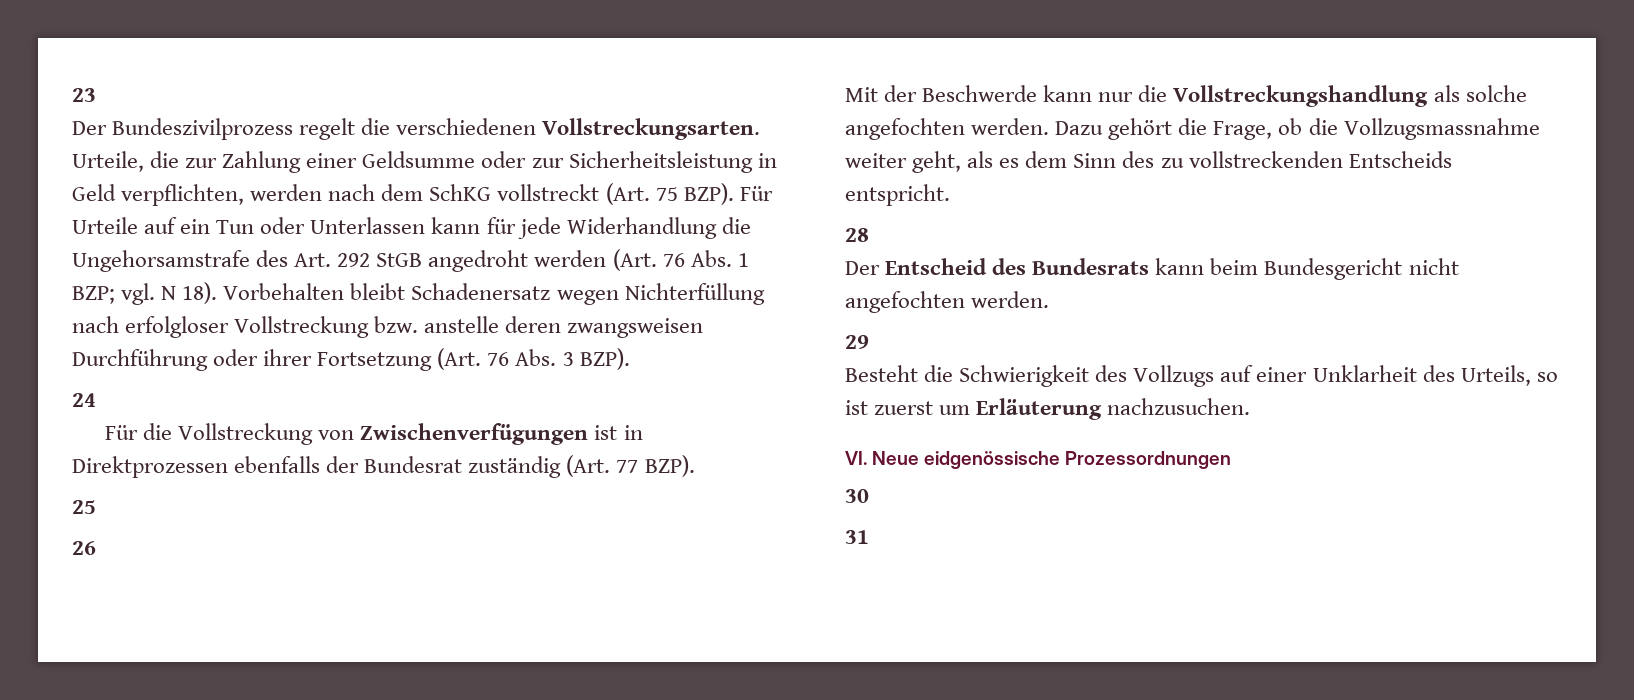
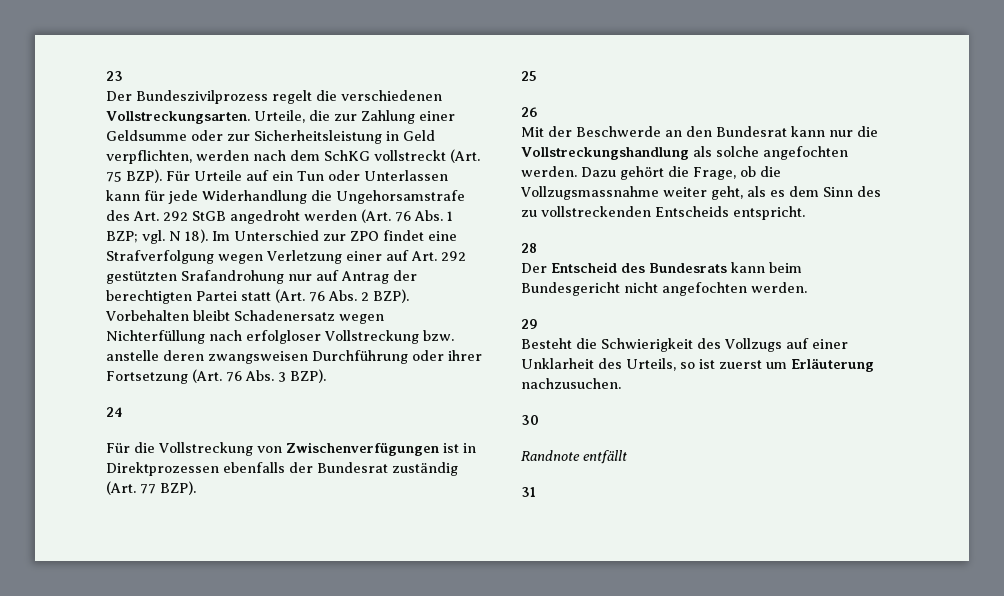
(218, 293) none -> [212,230,457,241] [106,250,466,264] [106,270,417,284] [106,289,409,304] Im Unterschied zur ZPO findet eine Strafverfolgung wegen Verletzung einer auf Art. 292 gestützten Srafandrohung nur auf Antrag der berechtigten Partei statt (Art. 76 Abs. 2 BZP).
(1038, 93) none -> [665,126,787,137] an den Bundesrat
[845,451,1232,469] // VI. Neue eidgenössische Prozessordnungen -> (621, 383) none
(869, 496) none -> [521,450,627,464] // Randnote entfällt

